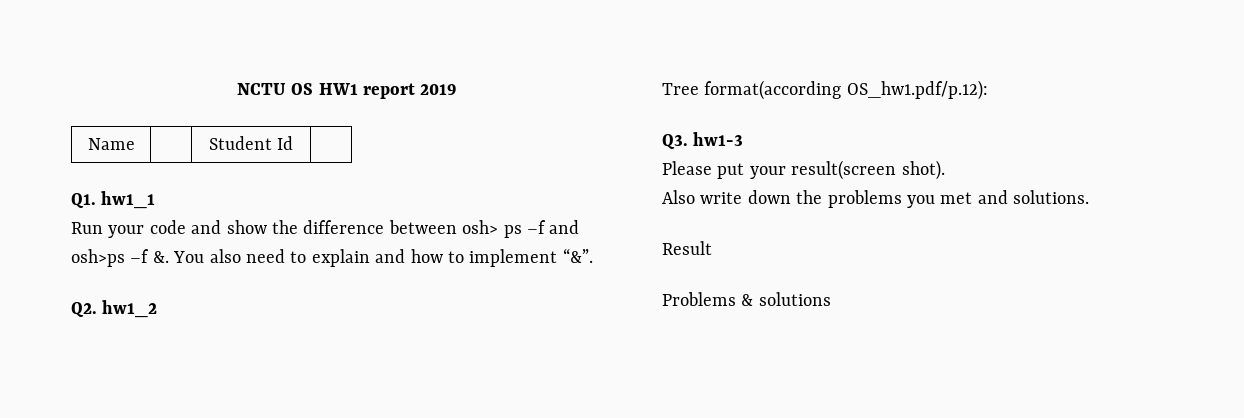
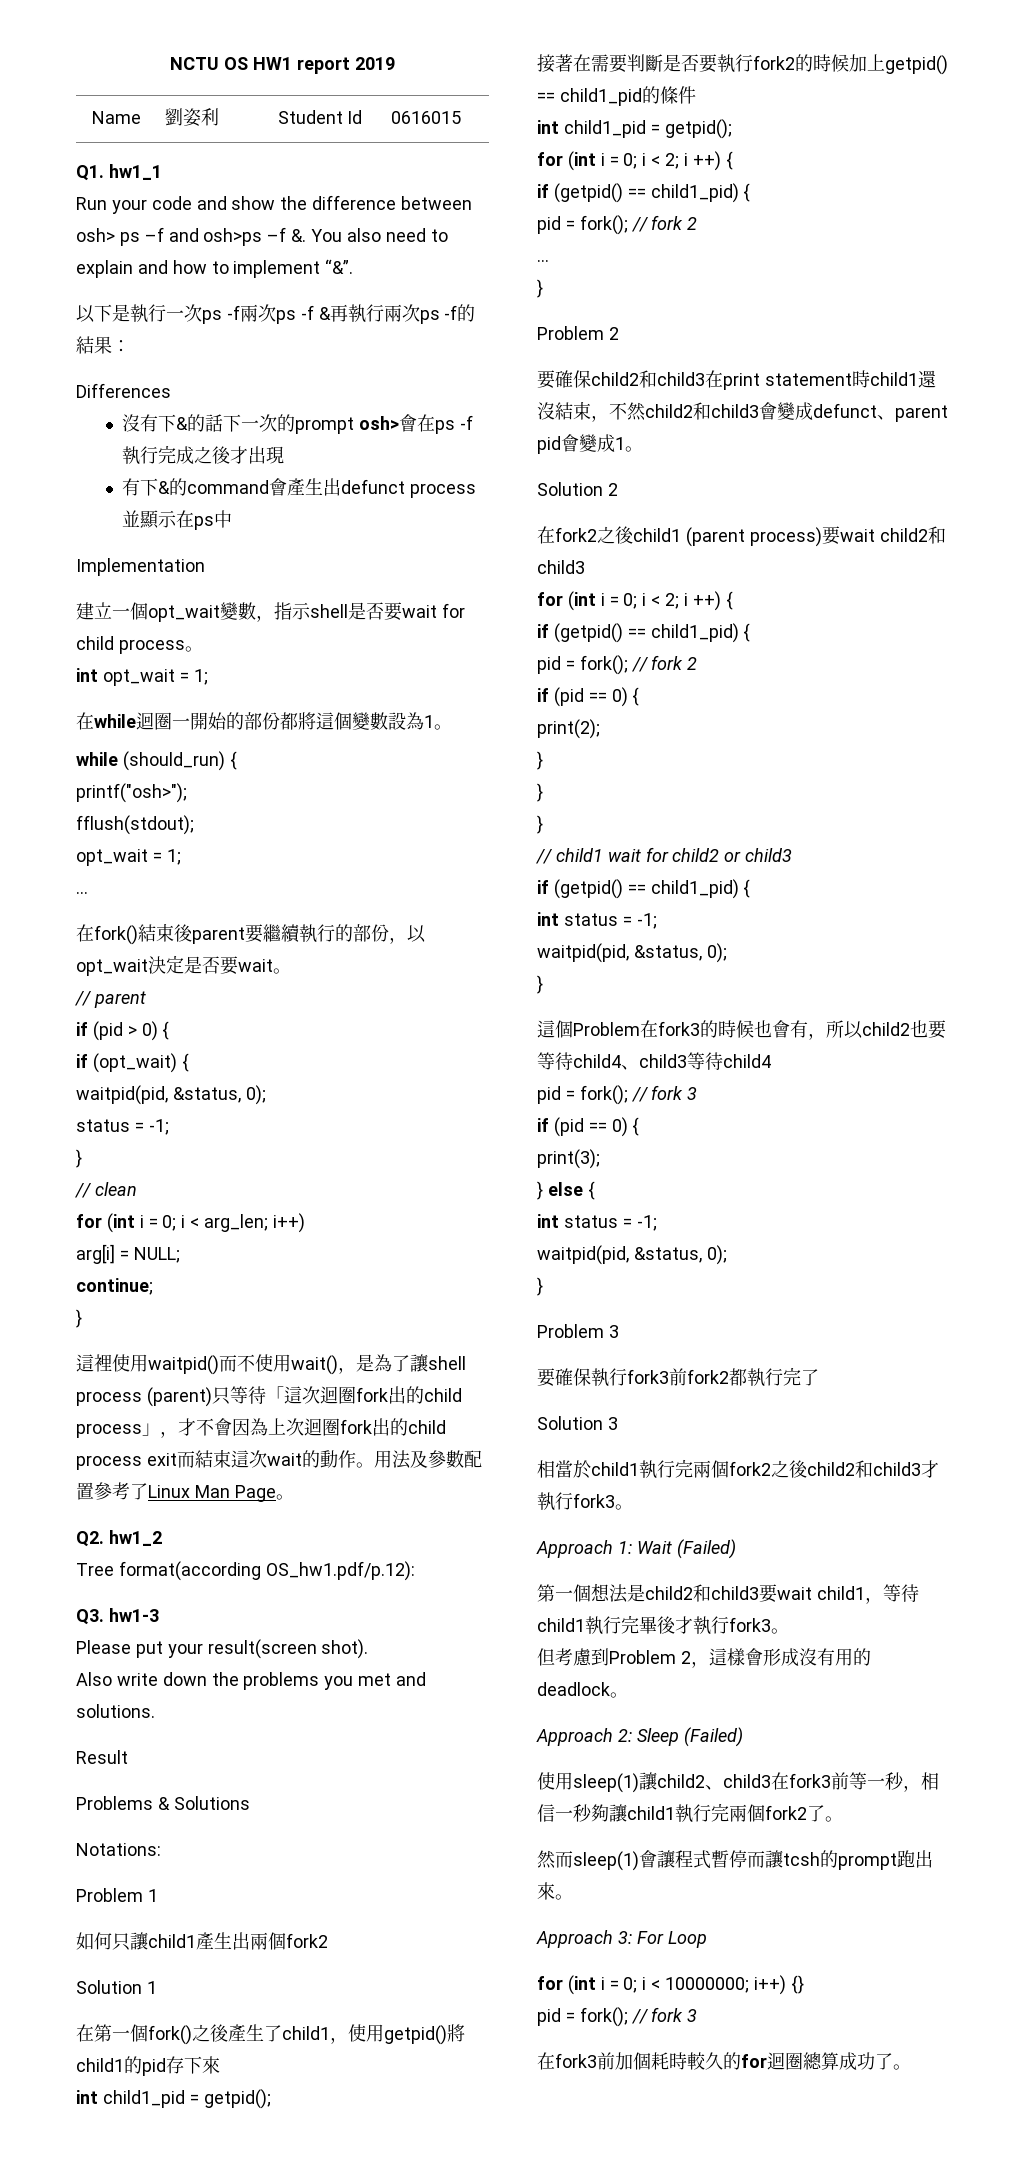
(135, 144) none -> [164,108,219,127] 劉姿利
(294, 143) none -> [390,111,461,124] 0616015
(593, 255) none -> [76,304,476,324] [76,336,130,354] [76,383,171,398] [121,414,473,434] [121,445,284,464] [121,478,476,498] [121,510,232,530] [76,558,205,576] [76,602,465,622] [76,636,203,654] [76,668,208,686] [76,712,452,730] [76,751,237,771] [76,783,187,803] [76,815,194,835] [76,849,181,866] [76,891,88,894] [76,924,426,945] [76,955,291,976] [75,991,146,1008] [76,1021,170,1041] [76,1053,189,1073] [76,1085,266,1105] [76,1119,169,1135] [76,1149,82,1168] [75,1182,137,1198] [76,1213,305,1233] [76,1244,180,1264] [76,1278,153,1295] [76,1309,82,1328] [76,1354,466,1375] [76,1386,462,1407] [76,1418,446,1438] [76,1450,482,1470] [76,1482,294,1502] // 以下是執行一次ps -f兩次ps -f &再執行兩次ps -f的結果： // Differences // 沒有下&的話下一次的prompt osh>會在ps -f執行完成之後才出現 // 有下&的command會產生出defunct process並顯示在ps中 // Implementation // 建立一個opt_wait變數，指示shell是否要wait for child process。 // int opt_wait = 1; // 在while迴圈一開始的部份都將這個變數設為1。 // while (should_run) { // printf("osh>"); // fflush(stdout); // opt_wait = 1; // ... // 在fork()結束後parent要繼續執行的部份，以opt_wait決定是否要wait。 // // parent // if (pid > 0) { // if (opt_wait) { // waitpid(pid, &status, 0); // status = -1; // } // // clean // for (int i = 0; i < arg_len; i++) // arg[i] = NULL; // continue; // } // 這裡使用waitpid()而不使用wait()，是為了讓shell process (parent)只等待「這次迴圈fork出的child process」，才不會因為上次迴圈fork出的child process exit而結束這次wait的動作。用法及參數配置參考了Linux Man Page。
[758,292,831,306] solutions -> [173,1796,250,1810] [76,1843,161,1856] [76,1888,158,1902] [76,1932,328,1951] [76,1980,157,1994] [76,2024,465,2045] [76,2056,220,2076] [76,2089,271,2109] [537,54,948,75] [537,86,696,106] [537,119,732,139] [537,151,733,171] [537,183,751,203] [537,215,698,235] [537,259,549,262] [537,279,543,298] [537,326,619,340] [537,370,936,390] [537,402,948,422] [537,434,643,454] [537,482,618,496] [537,526,946,547] [537,560,585,574] [537,591,733,611] [537,623,751,643] [537,655,698,675] [537,687,640,707] [537,719,600,739] [537,751,543,770] [537,783,543,802] [537,815,543,834] [536,847,793,864] [537,879,751,899] [537,912,657,929] [537,943,727,963] [537,975,543,994] [537,1020,946,1040] [537,1052,771,1070] [537,1085,698,1105] [537,1117,640,1137] [537,1149,600,1169] [537,1181,595,1200] [537,1214,657,1231] [537,1245,727,1265] [537,1277,543,1296] [537,1324,619,1338] [537,1367,819,1387] [537,1416,618,1430] [537,1459,939,1479] [537,1492,633,1510] [536,1539,736,1559] [537,1583,919,1604] [537,1615,789,1634] [537,1648,871,1668] [537,1682,628,1698] [536,1727,743,1747] [537,1772,939,1793] [537,1803,843,1822] [537,1850,933,1871] [537,1882,573,1900] [536,1930,707,1948] [537,1975,804,1995] [537,2007,698,2027] [537,2052,911,2070] Solutions // Notations: // Problem 1 // 如何只讓child1產生出兩個fork2 // Solution 1 // 在第一個fork()之後產生了child1，使用getpid()將child1的pid存下來 // int child1_pid = getpid(); // 接著在需要判斷是否要執行fork2的時候加上getpid() == child1_pid的條件 // int child1_pid = getpid(); // for (int i = 0; i < 2; i ++) { // if (getpid() == child1_pid) { // pid = fork(); // fork 2 // ... // } // Problem 2 // 要確保child2和child3在print statement時child1還沒結束，不然child2和child3會變成defunct、parent pid會變成1。 // Solution 2 // 在fork2之後child1 (parent process)要wait child2和child3 // for (int i = 0; i < 2; i ++) { // if (getpid() == child1_pid) { // pid = fork(); // fork 2 // if (pid == 0) { // print(2); // } // } // } // // child1 wait for child2 or child3 // if (getpid() == child1_pid) { // int status = -1; // waitpid(pid, &status, 0); // } // 這個Problem在fork3的時候也會有，所以child2也要等待child4、child3等待child4 // pid = fork(); // fork 3 // if (pid == 0) { // print(3); // } else { // int status = -1; // waitpid(pid, &status, 0); // } // Problem 3 // 要確保執行fork3前fork2都執行完了 // Solution 3 // 相當於child1執行完兩個fork2之後child2和child3才執行fork3。 // Approach 1: Wait (Failed) // 第一個想法是child2和child3要wait child1，等待child1執行完畢後才執行fork3。 // 但考慮到Problem 2，這樣會形成沒有用的deadlock。 // Approach 2: Sleep (Failed) // 使用sleep(1)讓child2、child3在fork3前等一秒，相信一秒夠讓child1執行完兩個fork2了。 // 然而sleep(1)會讓程式暫停而讓tcsh的prompt跑出來。 // Approach 3: For Loop // for (int i = 0; i < 10000000; i++) {} // pid = fork(); // fork 3 // 在fork3前加個耗時較久的for迴圈總算成功了。

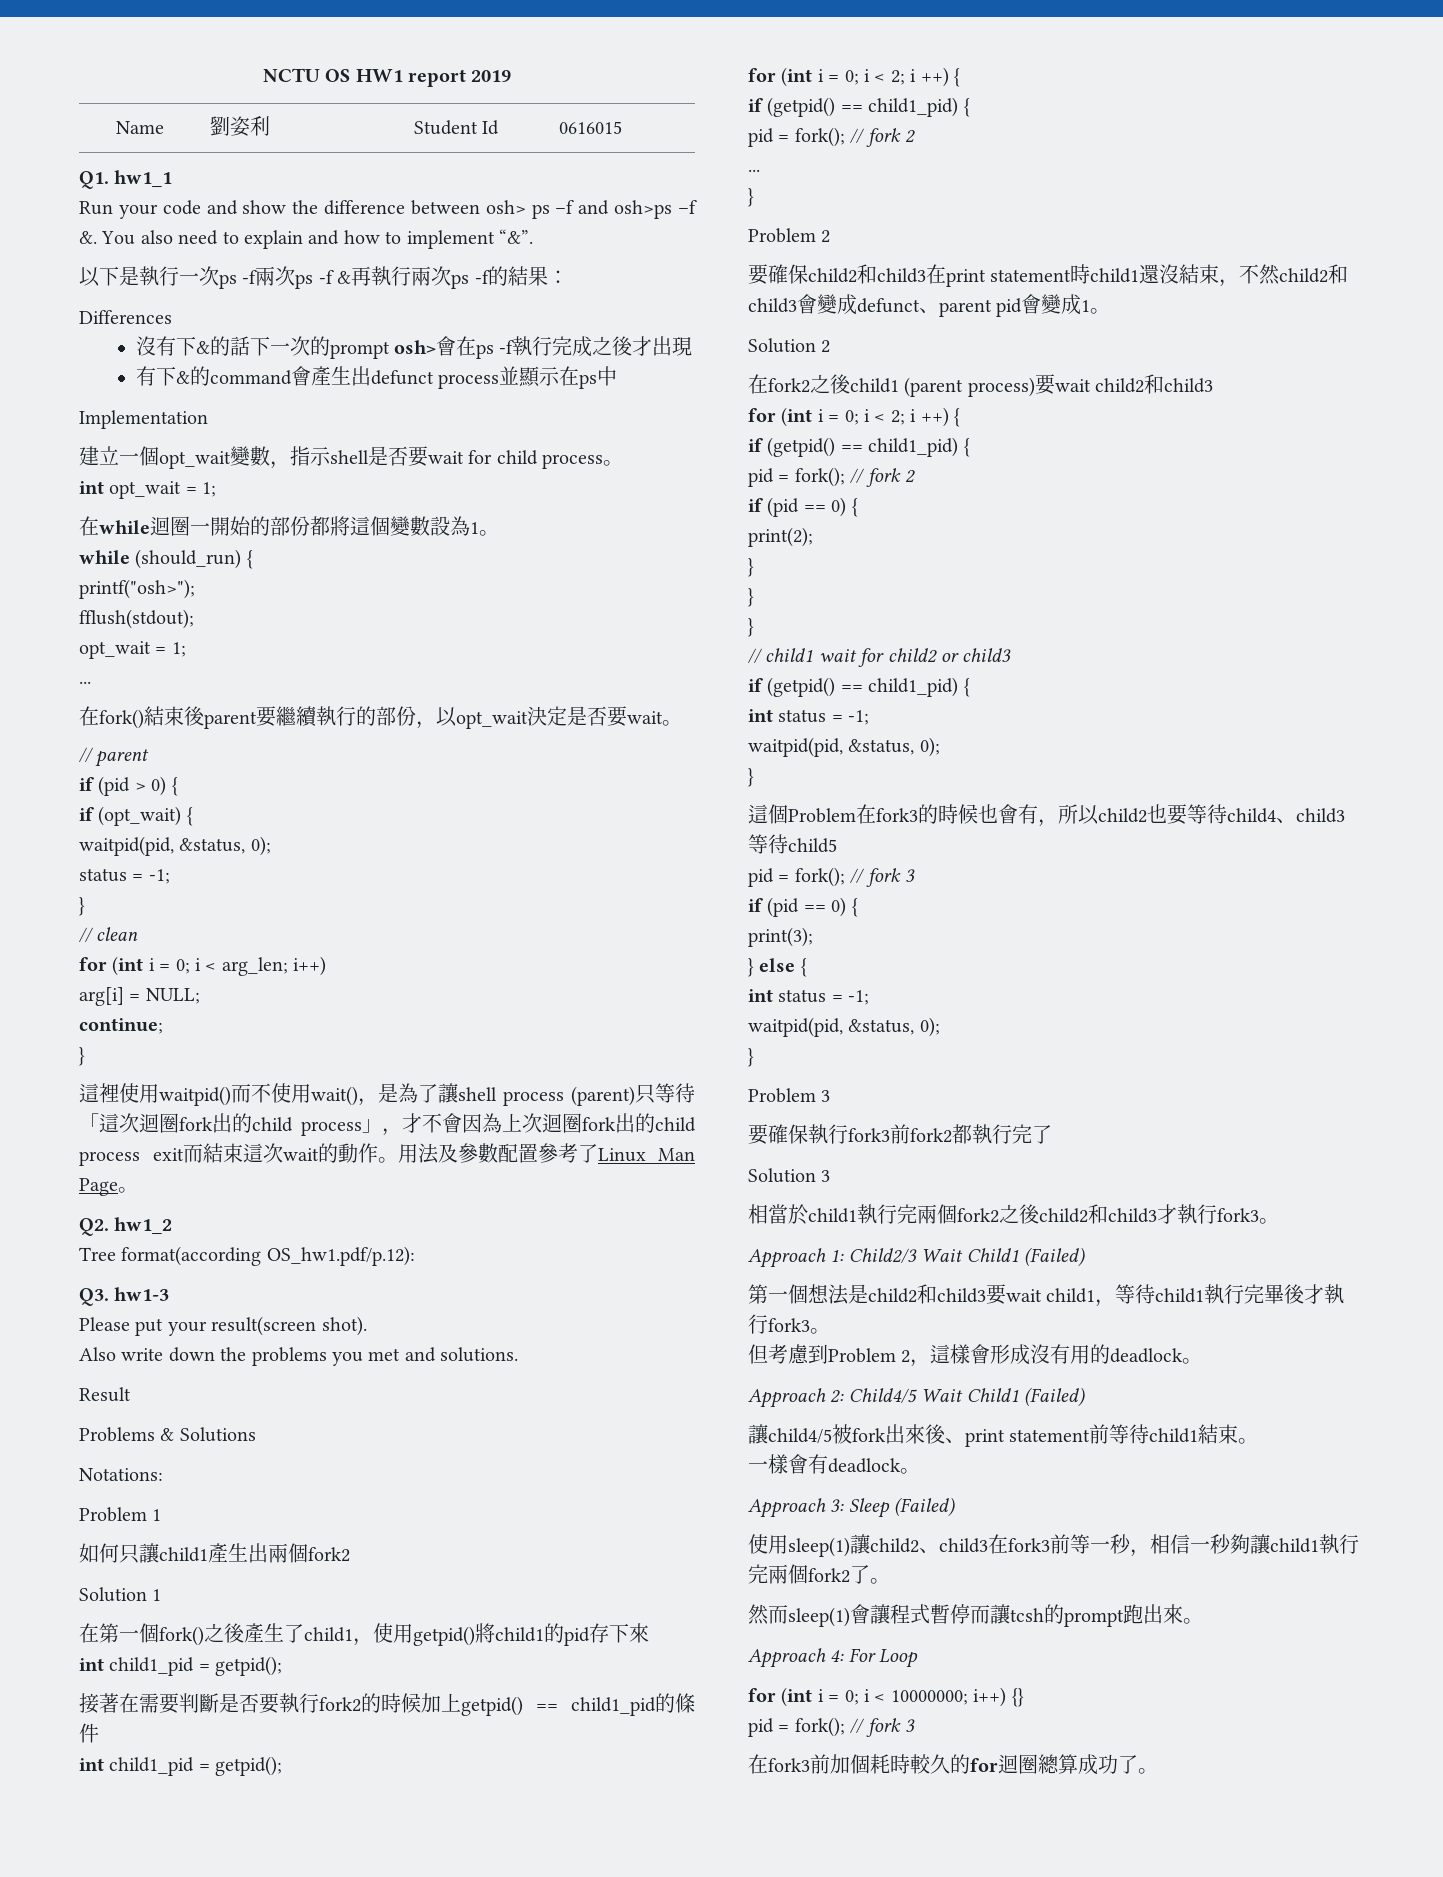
[723,1054,771,1068] child4 -> [788,838,837,853] child5
[636,1541,672,1554] Wait -> [848,1248,1019,1263] Child2/3 Wait Child1
(632, 1735) none -> [848,1387,1085,1407] [748,1424,1259,1447] [748,1454,920,1474] [748,1498,845,1518] Child4/5 Wait Child1 (Failed) // 讓child4/5被fork出來後、print statement前等待child1結束。 // 一樣會有deadlock。 // Approach 3:
[617,1931,632,1944] 3: -> [830,1650,845,1662] 4:

